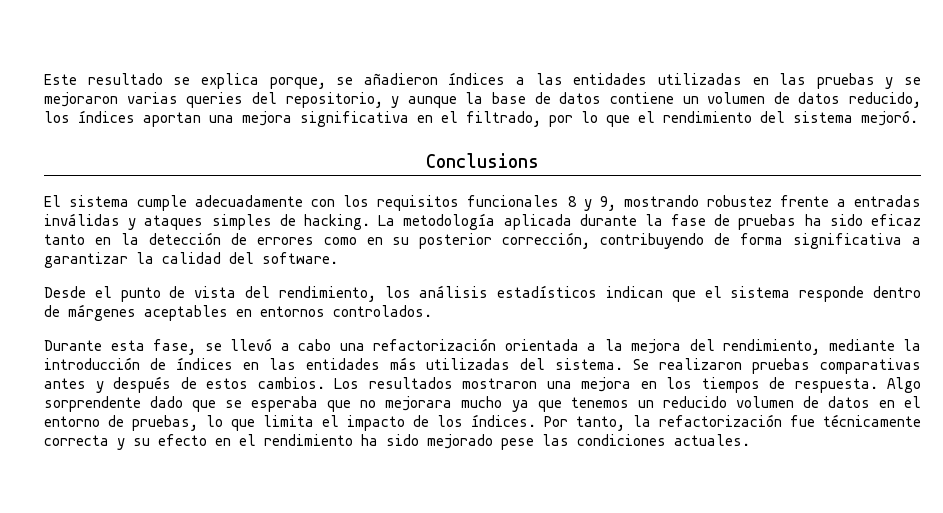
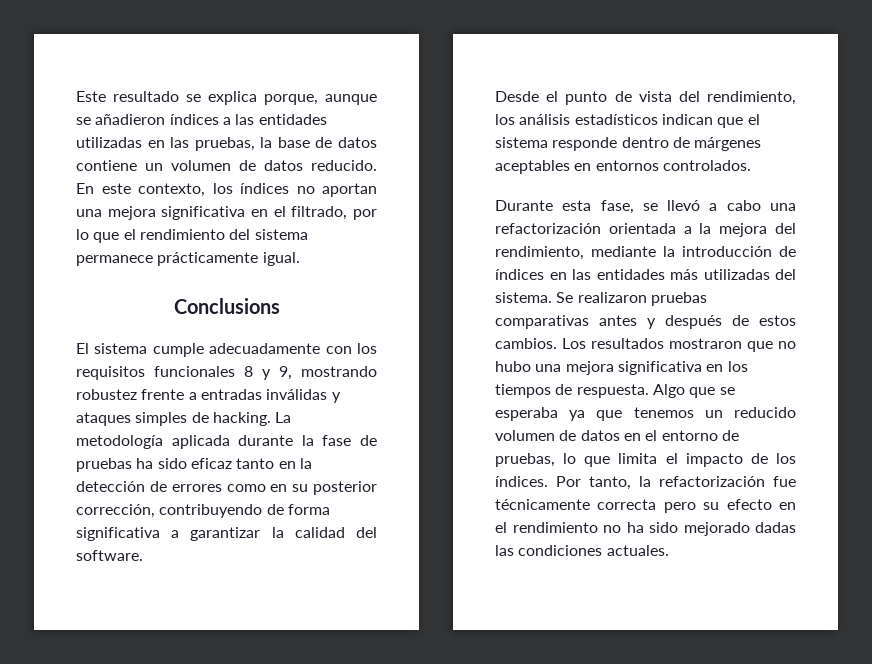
(326, 83) none -> [325,94,377,105] aunque
[816,73,921,89] [44,92,457,108] pruebas y se mejoraron varias queries del repositorio, y aunque -> [194,137,255,151] pruebas,
[849,92,921,108] reducido, -> [311,160,377,171] [76,183,205,197] reducido. En este contexto,
(135, 116) none -> [296,186,315,194] no
[861,110,918,126] mejoró. -> [76,252,300,266] permanece prácticamente igual.
[546,377,631,392] una mejora -> [747,341,796,352] [495,361,702,375] que no hubo una mejora significativa
[44,396,184,412] sorprendente dado -> (685, 391) none
[327,396,503,412] que no mejorara mucho -> (558, 414) none
[117,438,125,450] y -> [663,502,696,513] pero
(353, 440) none -> [603,525,621,533] no
[501,438,534,450] pese -> [755,522,796,533] dadas

